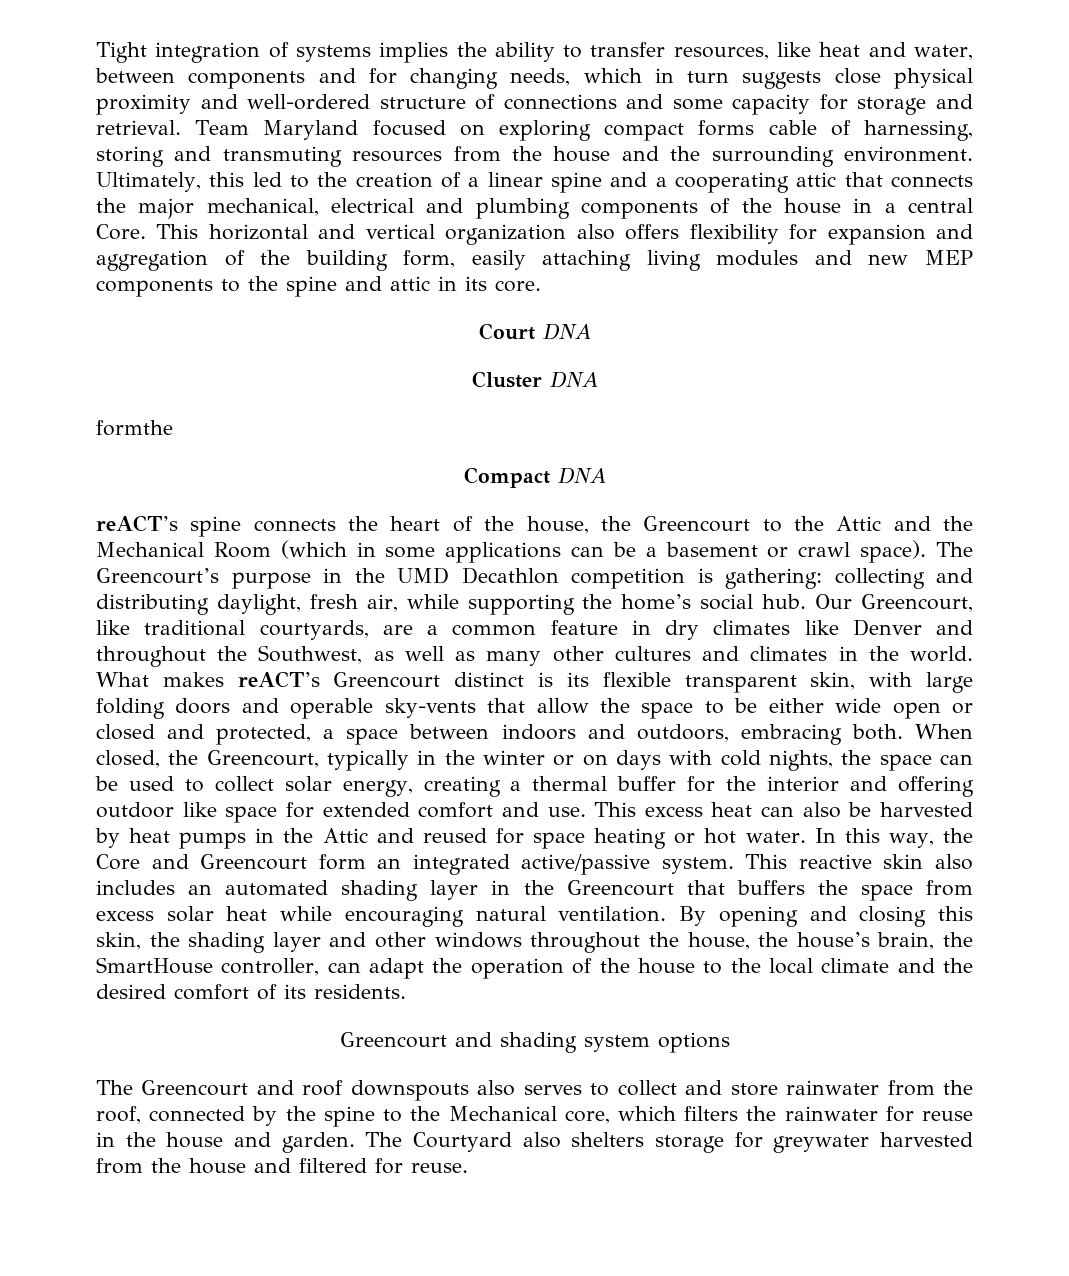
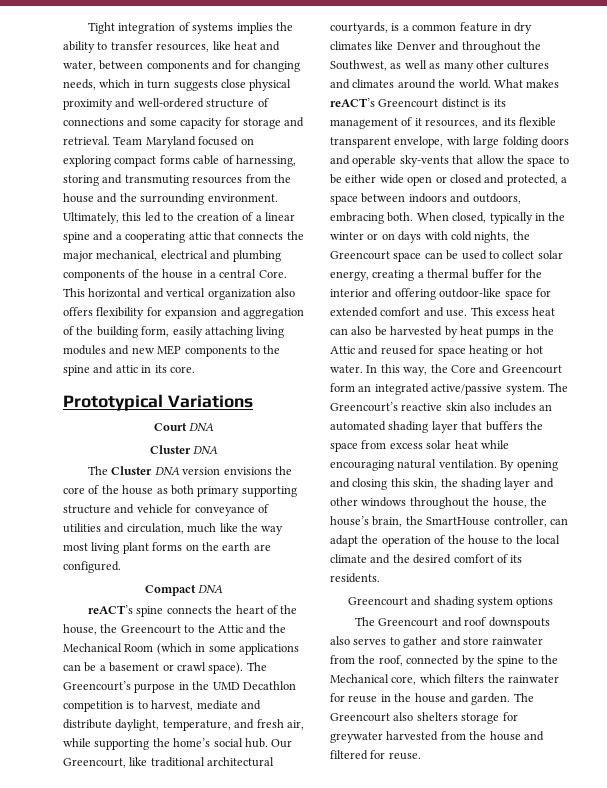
(541, 286) none -> [63,394,253,411] // Prototypical Variations
[96,420,173,436] formthe -> [88,466,292,475] [63,485,297,497] [63,504,269,516] [63,523,284,535] [63,542,271,554] [63,561,121,573] The Cluster DNA version envisions the core of the house as both primary supporting structure and vehicle for conveyance of utilities and circulation, much like the way most living plant forms on the earth are configured.
[725,568,973,589] [96,594,301,615] gathering: collecting and distributing daylight, -> [137,700,261,711] [63,719,255,731] to harvest, mediate and distribute daylight, temperature, and
[259,620,413,640] courtyards, are -> [207,757,275,767] [330,22,400,34] architectural courtyards, is
[838,646,858,661] in -> [397,79,436,89] around
(589, 679) none -> [330,117,516,129] management of it resources, and its
[810,672,856,690] skin, -> [394,136,444,148] envelope,
[168,750,319,768] the Greencourt, -> (487, 217) none
(872, 757) none -> [330,251,390,260] Greencourt
[96,802,217,818] outdoor like -> [439,288,502,298] outdoor-like
[745,854,788,869] This -> [547,383,568,392] [330,402,398,412] The Greencourt’s
[491,880,674,896] in the Greencourt -> (458, 427) none
[617,1080,677,1096] collect -> [403,636,438,648] gather
[413,1132,512,1152] Courtyard -> [330,713,390,722] Greencourt

